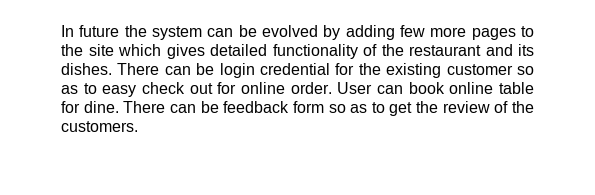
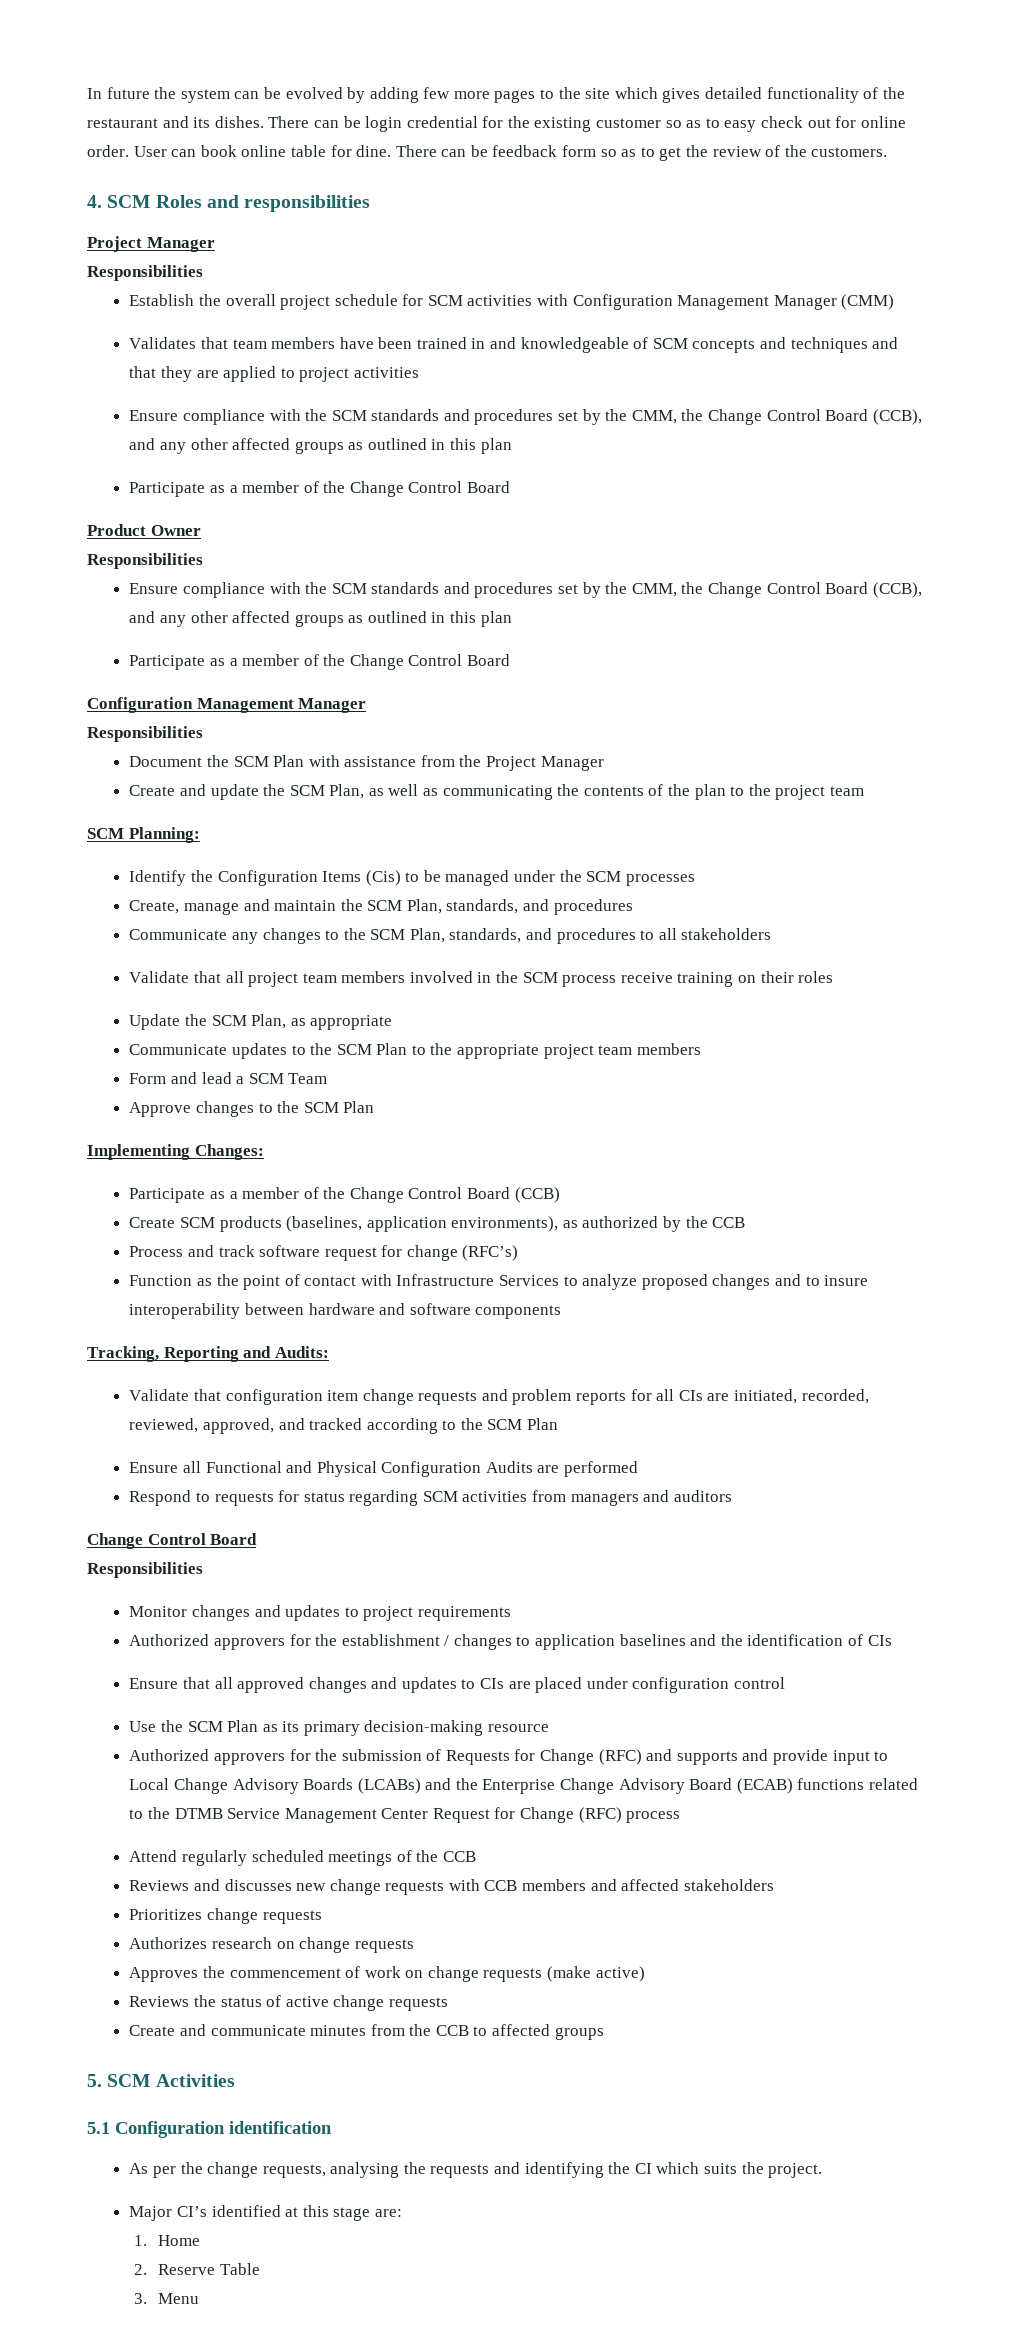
(138, 126) none -> [87,195,371,212] [87,236,215,252] [87,265,203,281] [129,294,895,310] [129,337,899,353] [129,366,419,382] [129,409,922,425] [129,438,512,454] [129,481,511,497] [87,524,201,536] [87,553,203,569] [129,582,922,598] [129,611,512,627] [129,654,511,670] [87,697,367,713] [87,726,203,742] [129,755,604,771] [129,784,864,800] [87,827,200,843] [129,870,695,886] [129,899,633,915] [129,928,772,944] [129,971,834,987] [129,1014,393,1030] [129,1043,701,1059] [129,1072,328,1084] [129,1101,375,1117] [87,1144,264,1160] [129,1187,560,1203] [129,1216,746,1232] [129,1245,519,1261] [129,1274,869,1290] [129,1303,562,1319] [87,1346,329,1362] [129,1389,869,1405] [129,1418,559,1434] [129,1461,639,1477] [129,1490,732,1506] [87,1533,258,1549] [87,1562,203,1578] [129,1605,511,1621] [129,1634,892,1650] [129,1677,786,1693] [129,1720,550,1736] [129,1749,889,1765] [129,1778,919,1794] [129,1807,681,1823] [129,1850,476,1866] [129,1879,774,1895] [129,1908,322,1924] [129,1937,414,1953] [129,1966,645,1982] [129,1995,448,2011] [129,2024,604,2040] [87,2074,235,2087] [87,2121,332,2138] [129,2162,823,2178] [129,2205,402,2221] [134,2235,200,2246] [134,2263,260,2275] [134,2293,199,2304] // 4. SCM Roles and responsibilities // Project Manager // Responsibilities // Establish the overall project schedule for SCM activities with Configuration Management Manager (CMM) // Validates that team members have been trained in and knowledgeable of SCM concepts and techniques and that they are applied to project activities // Ensure compliance with the SCM standards and procedures set by the CMM, the Change Control Board (CCB), and any other affected groups as outlined in this plan // Participate as a member of the Change Control Board // Product Owner // Responsibilities // Ensure compliance with the SCM standards and procedures set by the CMM, the Change Control Board (CCB), and any other affected groups as outlined in this plan // Participate as a member of the Change Control Board // Configuration Management Manager // Responsibilities // Document the SCM Plan with assistance from the Project Manager // Create and update the SCM Plan, as well as communicating the contents of the plan to the project team // SCM Planning: // Identify the Configuration Items (Cis) to be managed under the SCM processes // Create, manage and maintain the SCM Plan, standards, and procedures // Communicate any changes to the SCM Plan, standards, and procedures to all stakeholders // Validate that all project team members involved in the SCM process receive training on their roles // Update the SCM Plan, as appropriate // Communicate updates to the SCM Plan to the appropriate project team members // Form and lead a SCM Team // Approve changes to the SCM Plan // Implementing Changes: // Participate as a member of the Change Control Board (CCB) // Create SCM products (baselines, application environments), as authorized by the CCB // Process and track software request for change (RFC’s) // Function as the point of contact with Infrastructure Services to analyze proposed changes and to insure interoperability between hardware and software components // Tracking, Reporting and Audits: // Validate that configuration item change requests and problem reports for all CIs are initiated, recorded, reviewed, approved, and tracked according to the SCM Plan // Ensure all Functional and Physical Configuration Audits are performed // Respond to requests for status regarding SCM activities from managers and auditors // Change Control Board // Responsibilities // Monitor changes and updates to project requirements // Authorized approvers for the establishment / changes to application baselines and the identification of CIs // Ensure that all approved changes and updates to CIs are placed under configuration control // Use the SCM Plan as its primary decision-making resource // Authorized approvers for the submission of Requests for Change (RFC) and supports and provide input to Local Change Advisory Boards (LCABs) and the Enterprise Change Advisory Board (ECAB) functions related to the DTMB Service Management Center Request for Change (RFC) process // Attend regularly scheduled meetings of the CCB // Reviews and discusses new change requests with CCB members and affected stakeholders // Prioritizes change requests // Authorizes research on change requests // Approves the commencement of work on change requests (make active) // Reviews the status of active change requests // Create and communicate minutes from the CCB to affected groups // 5. SCM Activities // 5.1 Configuration identification // As per the change requests, analysing the requests and identifying the CI which suits the project. // Major CI’s identified at this stage are: // 1. Home // 2. Reserve Table // 3. Menu

